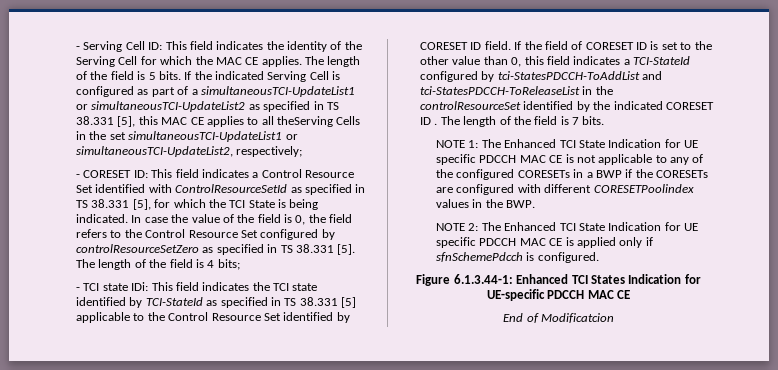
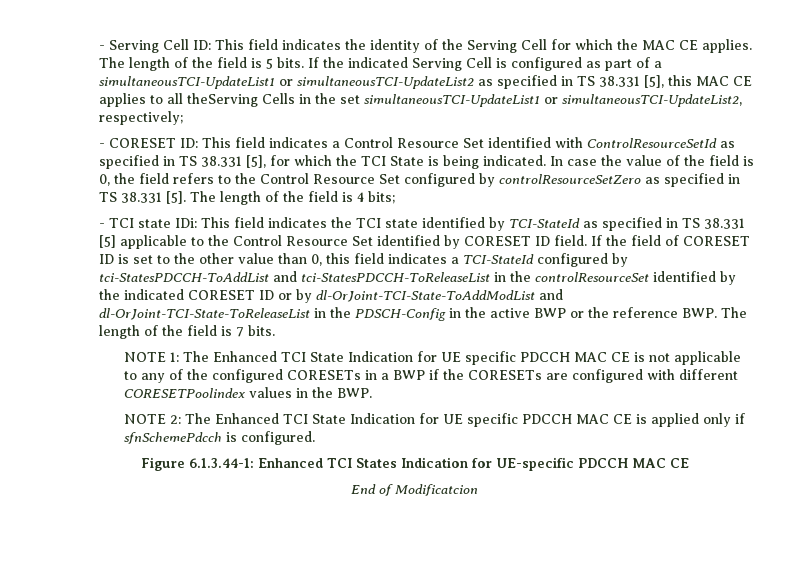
[434,123,438,125] . -> [277,289,563,303] [98,307,717,321] or by dl-OrJoint-TCI-State-ToAddModList and dl-OrJoint-TCI-State-ToReleaseList in the PDSCH-Config in the active BWP or the reference BWP.

